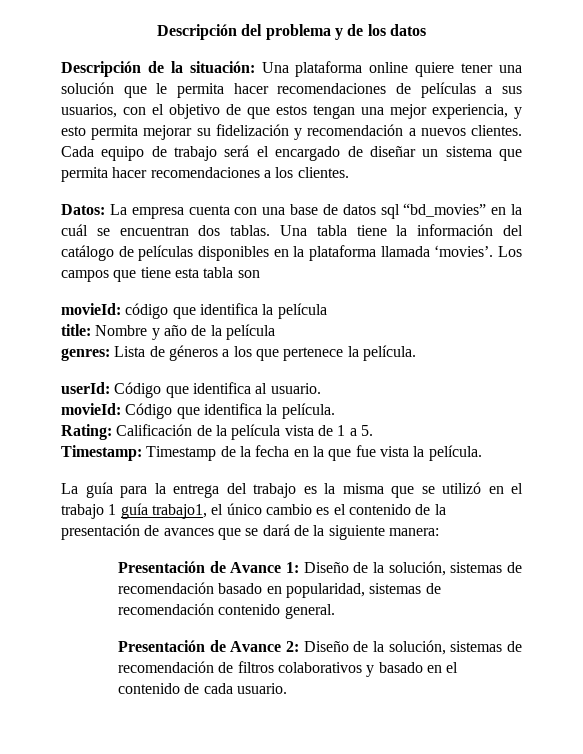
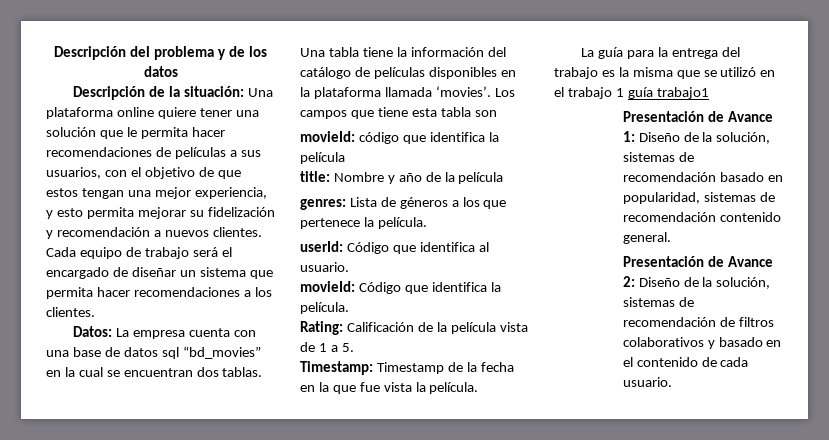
[61,224,88,236] cuál -> [78,367,103,377] cual
[151,503,446,519] [61,524,439,540] trabajo1, el único cambio es el contenido de la presentación de avances que se dará de la siguiente manera: -> [656,87,709,99] trabajo1

